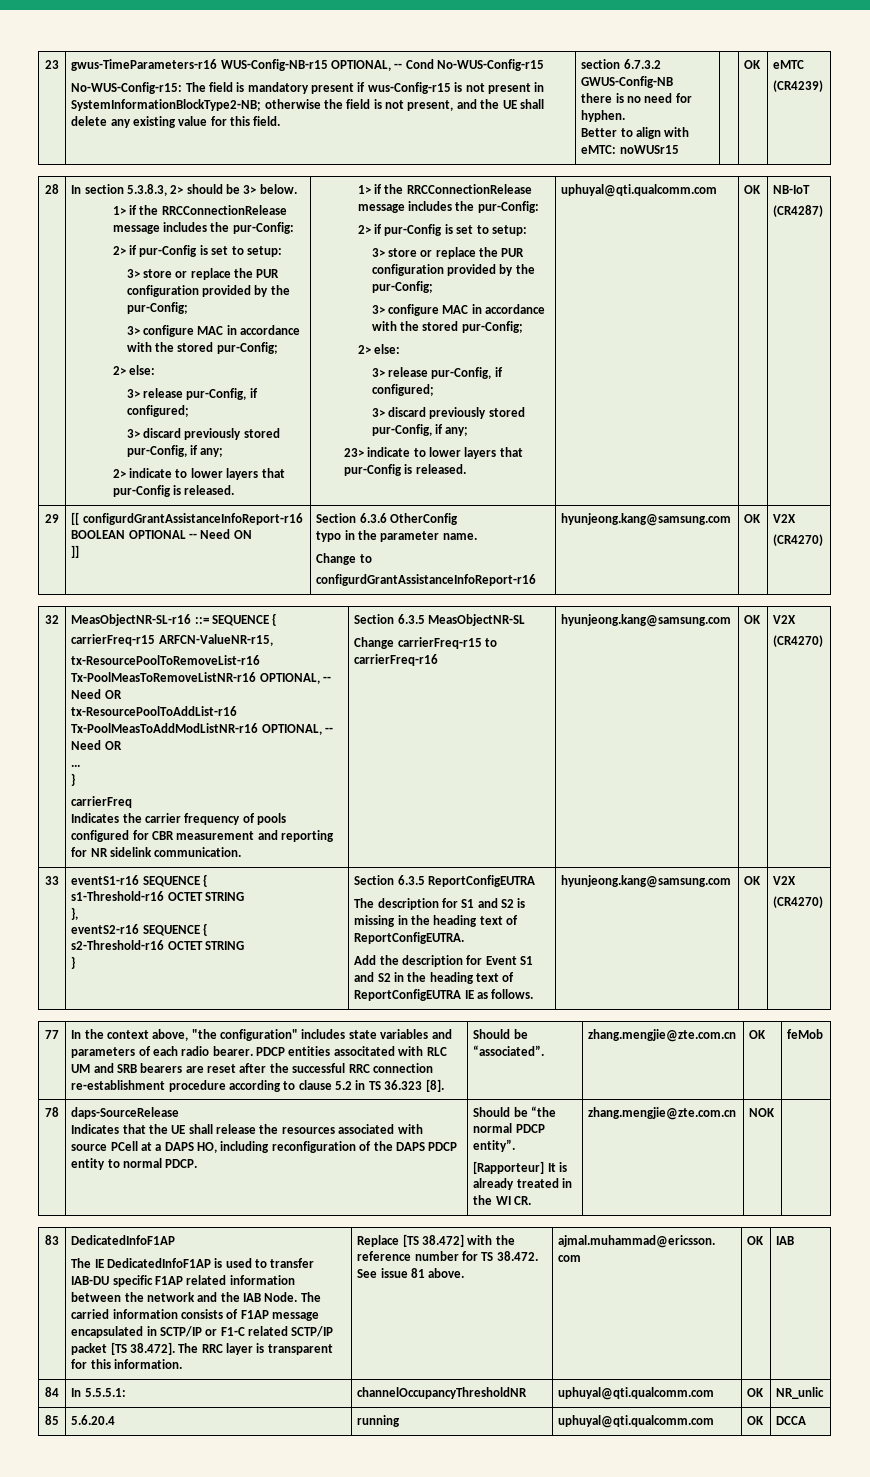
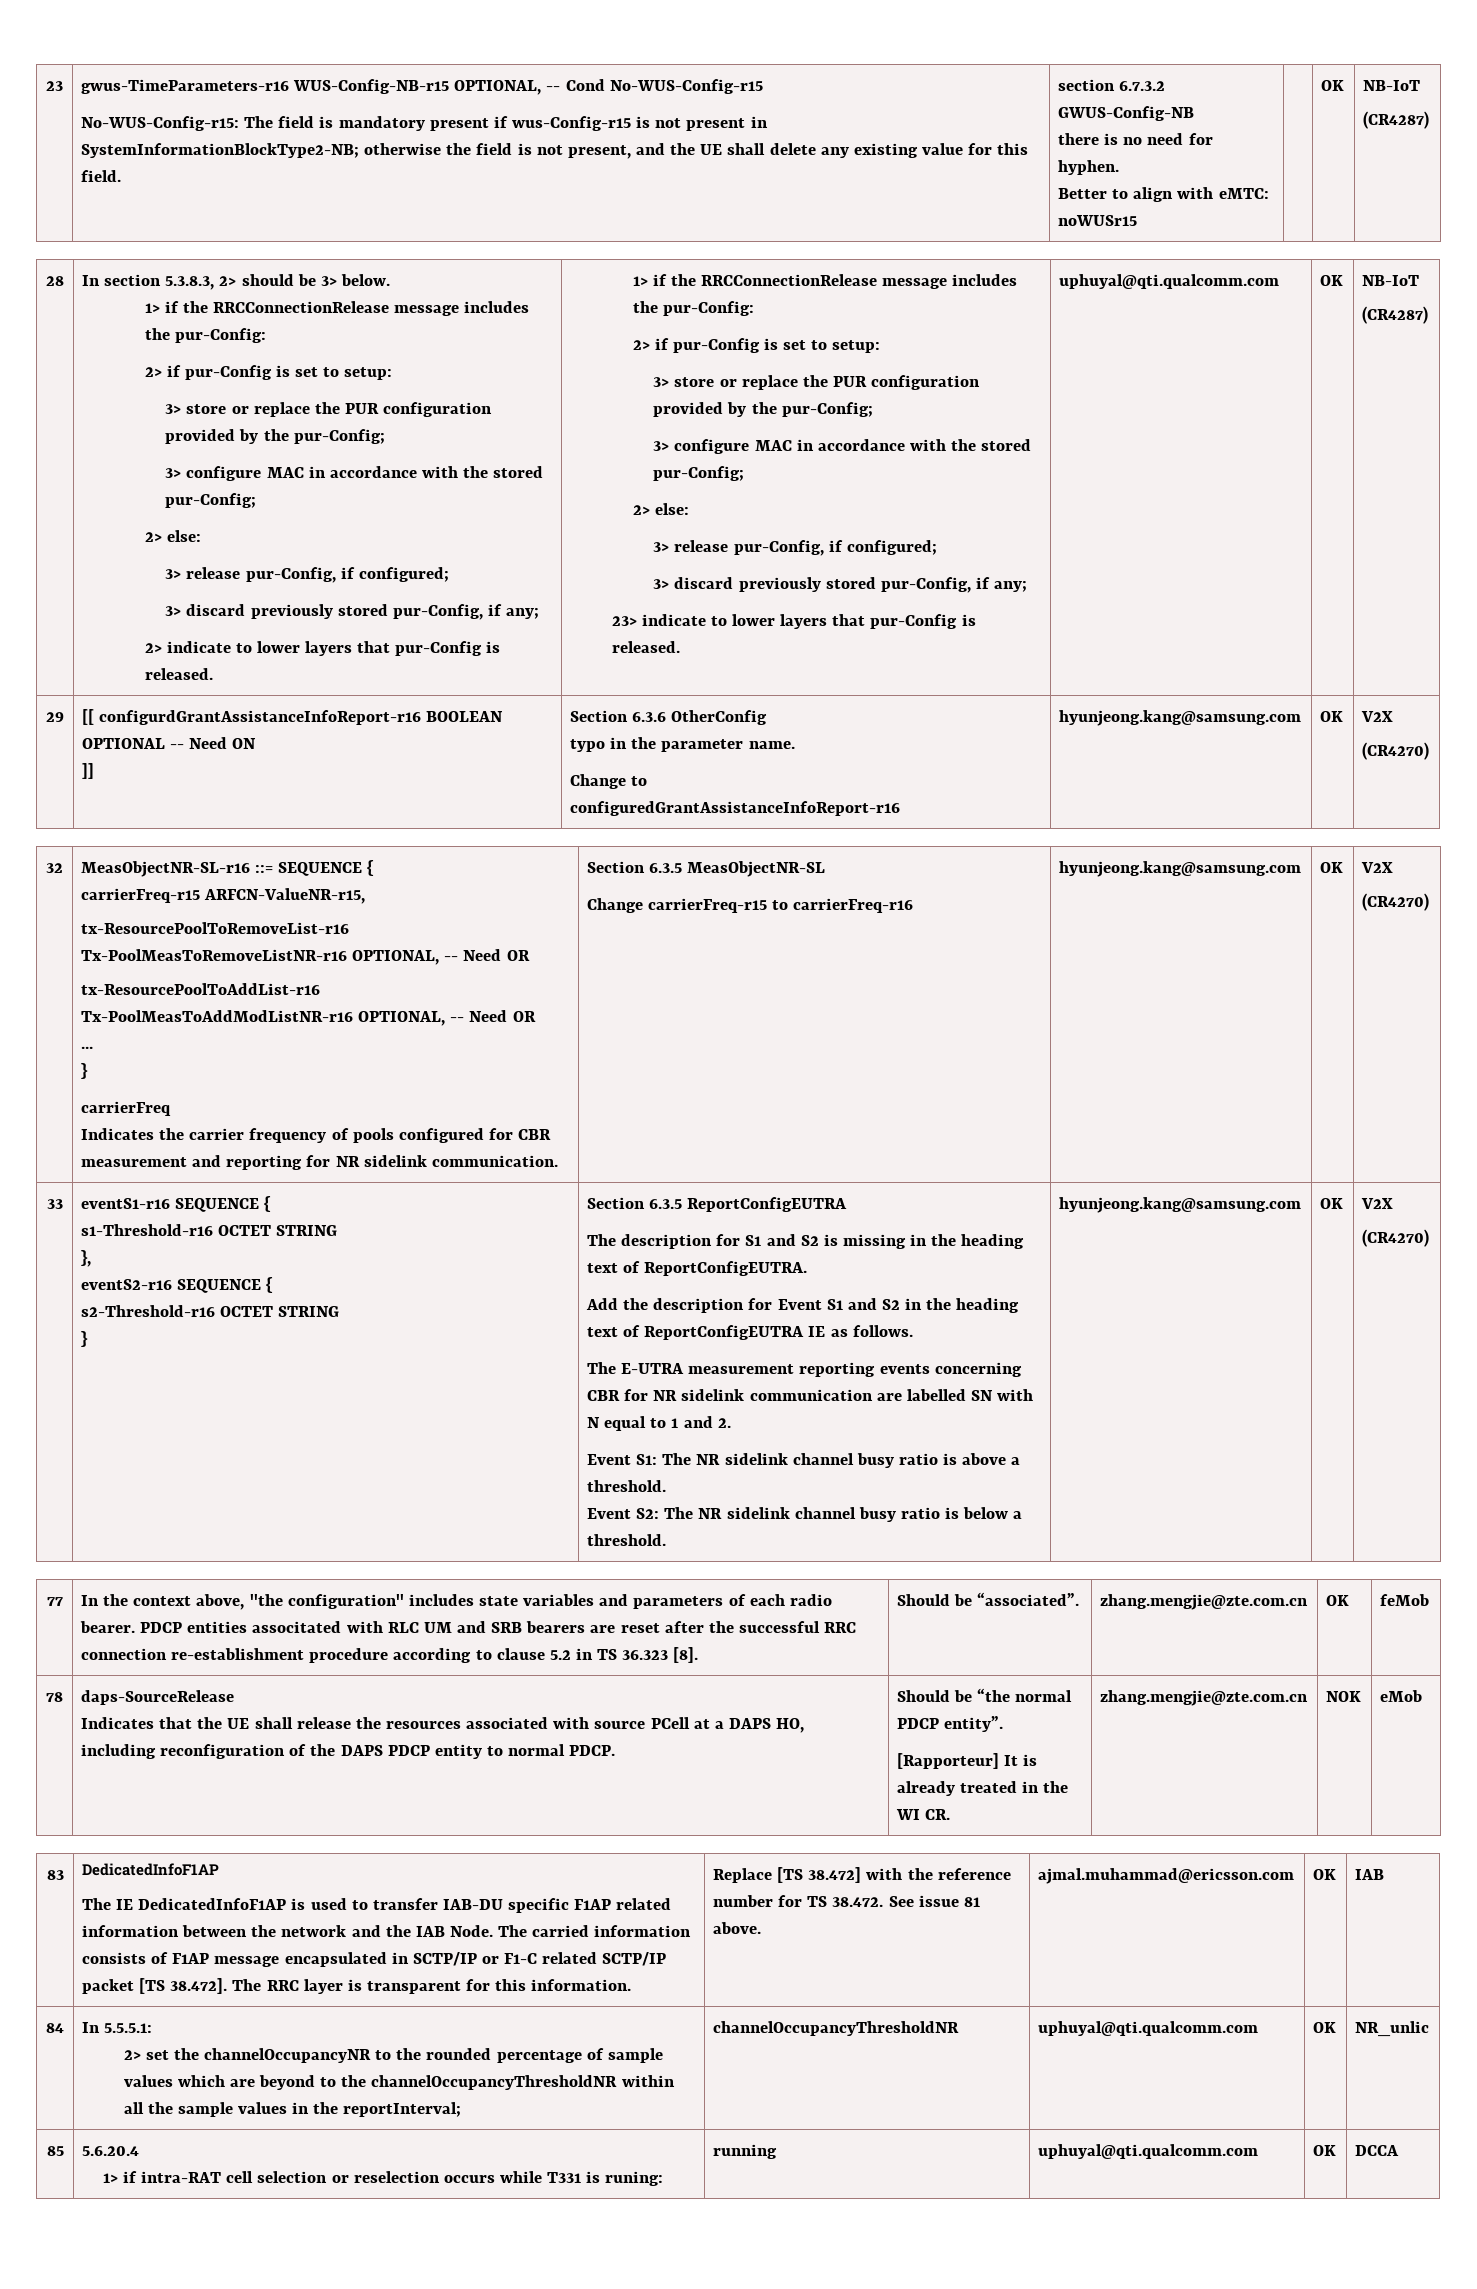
[773,60,805,69] [773,80,824,92] eMTC // (CR4239) -> [1363,80,1421,91] [1363,111,1430,129] NB-IoT // (CR4287)
[316,574,537,586] configurdGrantAssistanceInfoReport-r16 -> [570,801,901,816] configuredGrantAssistanceInfoReport-r16
(534, 994) none -> [587,1362,1022,1377] [587,1389,1034,1401] [587,1416,731,1431] [587,1453,1021,1468] [587,1480,667,1492] [587,1507,1023,1522] [587,1534,667,1546] // The E-UTRA measurement reporting events concerning CBR for NR sidelink communication are labelled SN with N equal to 1 and 2. // Event S1: The NR sidelink channel busy ratio is above a threshold. // Event S2: The NR sidelink channel busy ratio is below a threshold.
(776, 1112) none -> [1380,1690,1423,1702] eMob
(126, 1392) none -> [123,2048,663,2063] [123,2075,675,2090] [123,2102,462,2117] // 2> set the channelOccupancyNR to the rounded percentage of sample values which are beyond to the channelOccupancyThresholdNR within all the sample values in the reportInterval;
(116, 1420) none -> [102,2171,664,2186] // 1> if intra-RAT cell selection or reselection occurs while T331 is runing:

